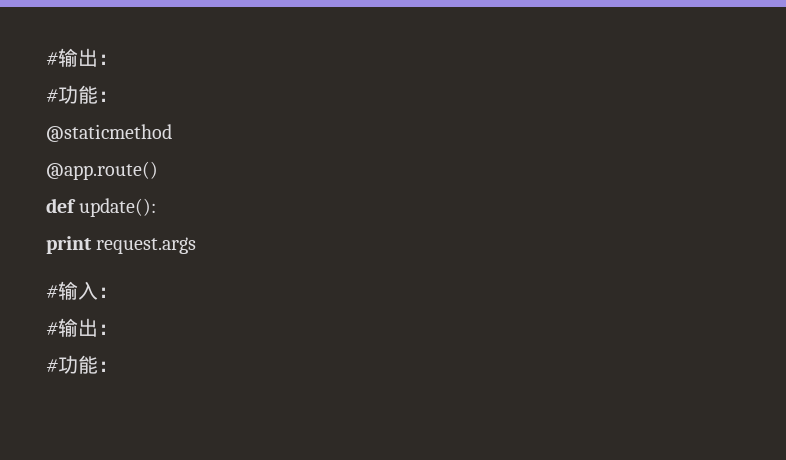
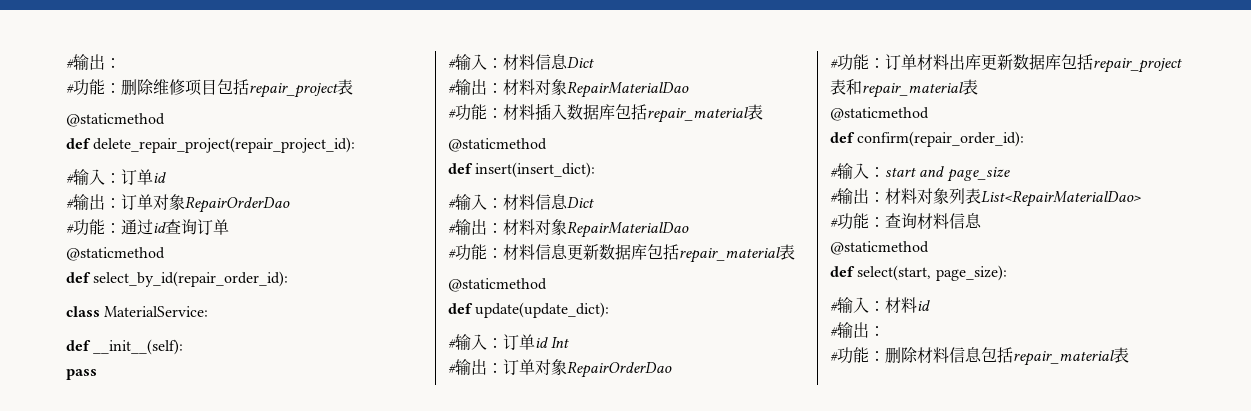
[46,48,118,67] [46,85,118,104] [46,124,172,142] [46,161,158,180] [46,198,157,217] [46,236,197,254] [46,281,118,300] [46,318,118,337] [46,355,118,374] #输出： // #功能： // @staticmethod // @app.route() // def update(): // print request.args // #输入： // #输出： // #功能： -> [66,54,121,70] [66,79,353,98] [66,113,165,127] [66,137,356,153] [66,169,166,185] [66,194,290,213] [66,219,229,236] [66,247,165,261] [66,271,289,287] [66,306,209,317] [66,339,184,355] [66,369,97,380] [448,54,594,71] [448,79,689,98] [448,103,763,123] [448,138,547,152] [448,162,596,178] [448,194,594,211] [448,219,689,238] [448,244,795,263] [448,278,547,292] [448,302,610,318] [448,334,570,350] [448,359,672,378] [830,54,1182,73] [830,79,978,98] [830,107,929,121] [830,131,1025,147] [830,163,1010,182] [830,188,1141,207] [830,213,982,230] [830,241,929,255] [830,265,1007,281] [830,297,930,314] [830,322,885,338] [830,347,1129,366] #输出： // #功能：删除维修项目包括repair_project表 // @staticmethod // def delete_repair_project(repair_project_id): // #输入：订单id // #输出：订单对象RepairOrderDao // #功能：通过id查询订单 // @staticmethod // def select_by_id(repair_order_id): // class MaterialService: // def __init__(self): // pass // #输入：材料信息Dict // #输出：材料对象RepairMaterialDao // #功能：材料插入数据库包括repair_material表 // @staticmethod // def insert(insert_dict): // #输入：材料信息Dict // #输出：材料对象RepairMaterialDao // #功能：材料信息更新数据库包括repair_material表 // @staticmethod // def update(update_dict): // #输入：订单id Int // #输出：订单对象RepairOrderDao // #功能：订单材料出库更新数据库包括repair_project表和repair_material表 // @staticmethod // def confirm(repair_order_id): // #输入：start and page_size // #输出：材料对象列表List<RepairMaterialDao> // #功能：查询材料信息 // @staticmethod // def select(start, page_size): // #输入：材料id // #输出： // #功能：删除材料信息包括repair_material表

